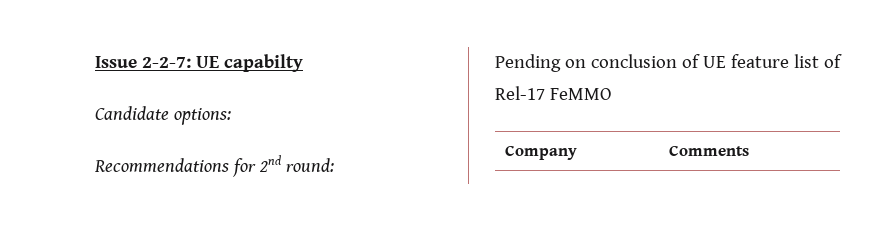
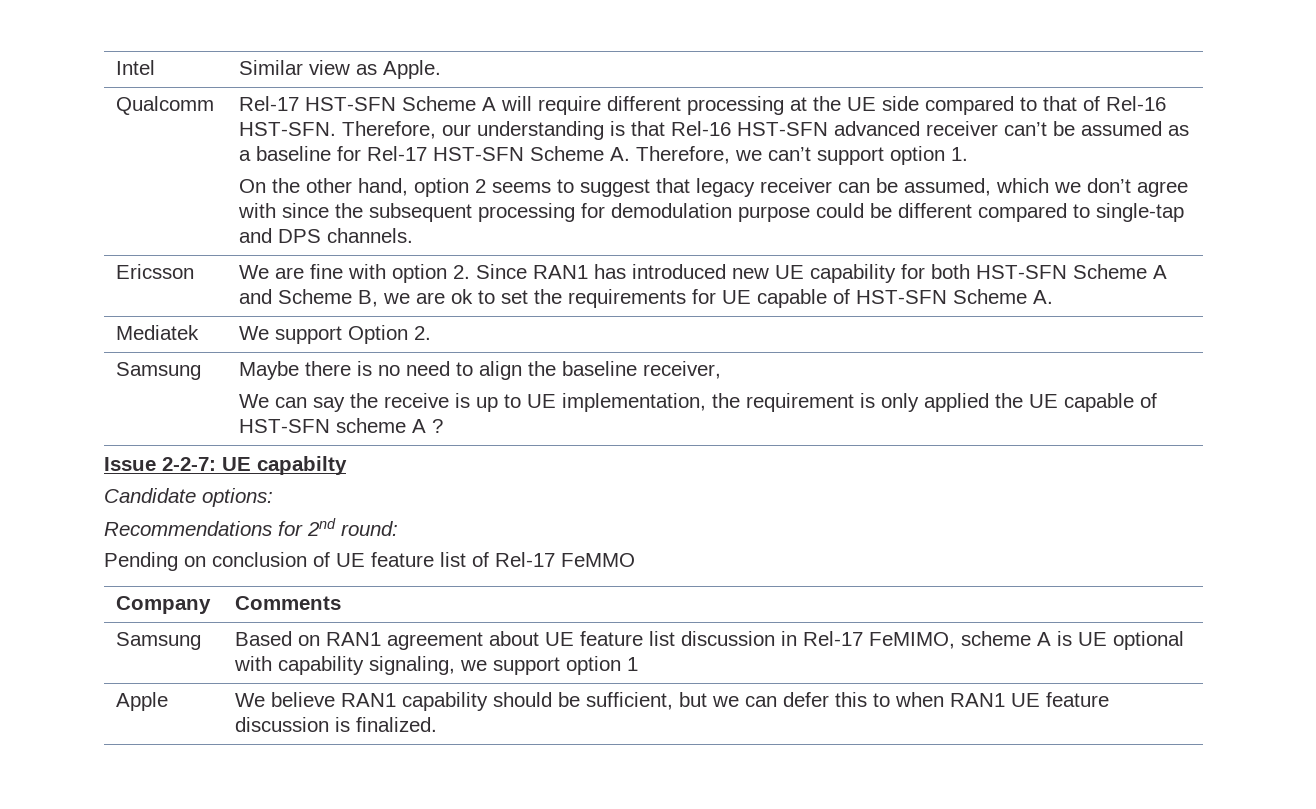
(95, 62) none -> [116,60,156,75] [239,60,442,79] [116,96,215,115] [239,96,1167,115] [239,121,1190,140] [239,146,969,165] [239,178,1189,197] [238,203,1185,222] [239,228,414,243] [116,264,195,279] [239,264,1168,283] [239,289,1054,308] [116,325,200,340] [239,325,432,344] [116,362,202,380] [239,361,722,380] [239,393,1158,412] [239,418,444,433] Intel | Similar view as Apple. // Qualcomm | Rel-17 HST-SFN Scheme A will require different processing at the UE side compared to that of Rel-16 HST-SFN. Therefore, our understanding is that Rel-16 HST-SFN advanced receiver can’t be assumed as a baseline for Rel-17 HST-SFN Scheme A. Therefore, we can’t support option 1. // On the other hand, option 2 seems to suggest that legacy receiver can be assumed, which we don’t agree with since the subsequent processing for demodulation purpose could be different compared to single-tap and DPS channels. // Ericsson | We are fine with option 2. Since RAN1 has introduced new UE capability for both HST-SFN Scheme A and Scheme B, we are ok to set the requirements for UE capable of HST-SFN Scheme A. // Mediatek | We support Option 2. // Samsung | Maybe there is no need to align the baseline receiver, // We can say the receive is up to UE implementation, the requirement is only applied the UE capable of HST-SFN scheme A ? //
(750, 150) none -> [116,632,202,650] [235,631,1185,650] [234,656,639,675] [116,692,169,711] [235,692,1110,711] [235,717,438,732] // Samsung | Based on RAN1 agreement about UE feature list discussion in Rel-17 FeMIMO, scheme A is UE optional with capability signaling, we support option 1 // Apple | We believe RAN1 capability should be sufficient, but we can defer this to when RAN1 UE feature discussion is finalized.

